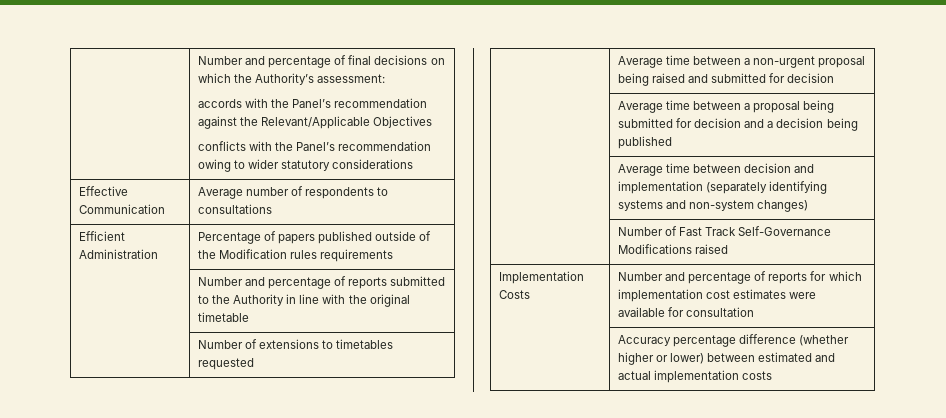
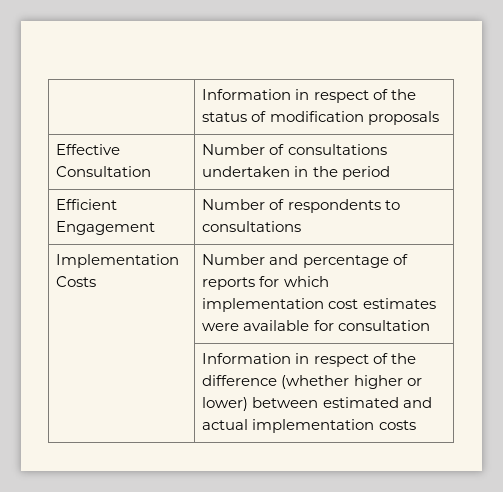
[197,55,445,68] [197,73,386,85] [197,98,428,108] [197,116,433,129] [197,141,432,151] [197,159,414,172] [78,186,128,196] [78,204,165,214] [197,186,389,199] [197,204,272,214] [78,231,125,241] [78,249,158,259] [197,231,432,244] [197,249,394,262] [197,276,446,289] [197,294,410,307] [197,312,249,322] [197,339,394,349] [197,358,254,370] [617,55,866,68] [617,73,835,86] [617,100,835,113] [617,118,858,131] [617,136,672,149] [617,163,815,176] [617,181,828,194] [617,200,809,212] [617,226,832,236] [617,244,728,254] | Number and percentage of final decisions on which the Authority’s assessment: // accords with the Panel’s recommendation against the Relevant/Applicable Objectives // conflicts with the Panel’s recommendation owing to wider statutory considerations // Effective Communication | Average number of respondents to consultations // Efficient Administration | Percentage of papers published outside of the Modification rules requirements // | Number and percentage of reports submitted to the Authority in line with the original timetable // | Number of extensions to timetables requested // | Average time between a non-urgent proposal being raised and submitted for decision // | Average time between a proposal being submitted for decision and a decision being published // | Average time between decision and implementation (separately identifying systems and non-system changes) // | Number of Fast Track Self-Governance Modifications raised -> [202,89,416,103] [202,111,439,125] [56,144,121,155] [56,166,152,177] [202,144,387,155] [202,166,390,180] [56,199,118,210] [56,221,156,235] [202,199,400,213] [202,221,302,232] | Information in respect of the status of modification proposals // Effective Consultation | Number of consultations undertaken in the period // Efficient Engagement | Number of respondents to consultations
[617,335,736,347] Accuracy percentage -> [202,353,416,367] Information in respect of the

